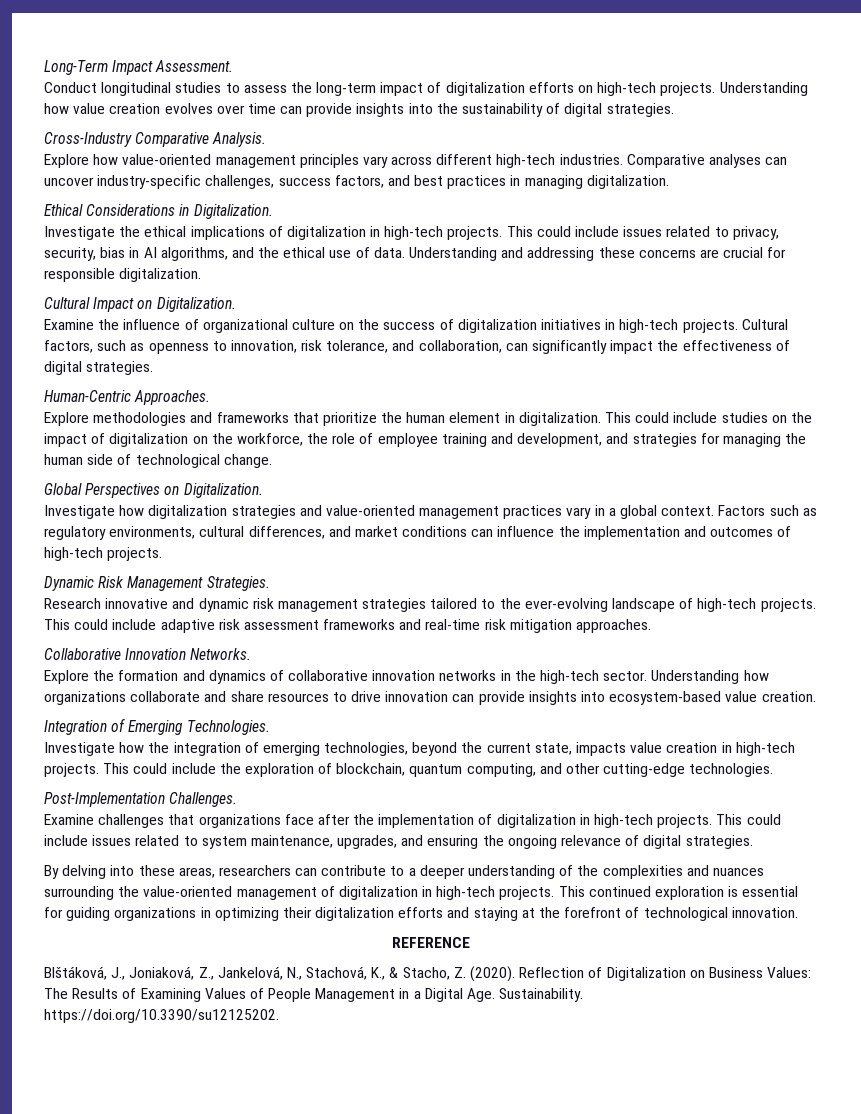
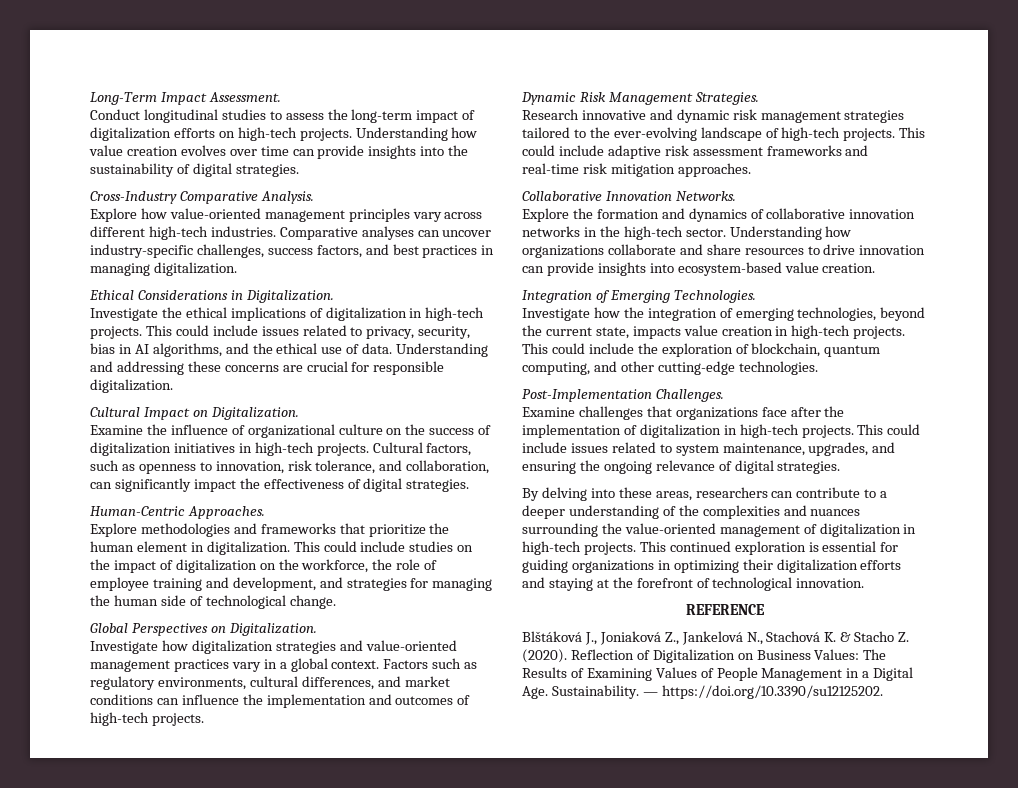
[44,966,450,980] Blštáková, J., Joniaková, Z., Jankelová, N., Stachová, K., & Stacho, -> [522,631,895,645] Blštáková J., Joniaková Z., Jankelová N., Stachová K. & Stacho
(584, 995) none -> [642,692,658,696] ―

